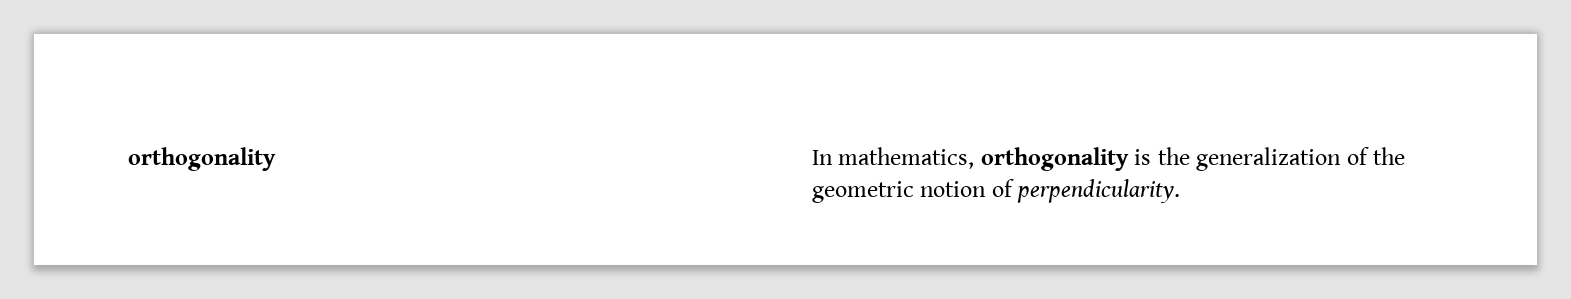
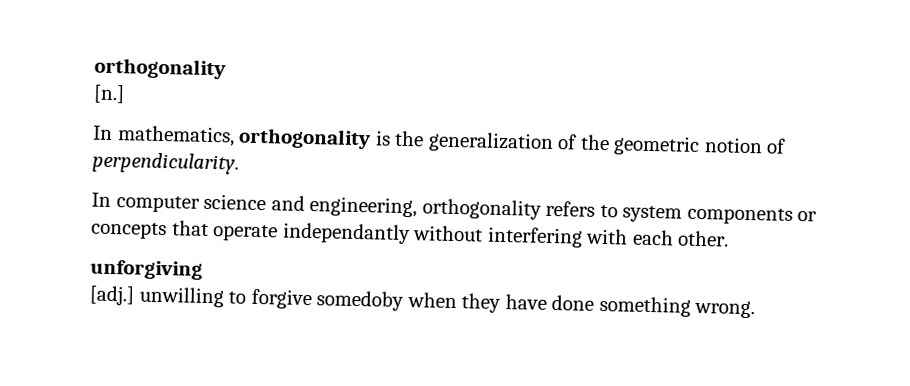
[128,147,276,171] orthogonality -> [94,57,226,80] [93,84,125,104] orthogonality // [n.]
(1181, 191) none -> [91,192,818,225] [91,220,730,248] [90,259,203,280] [89,285,756,319] // In computer science and engineering, orthogonality refers to system components or concepts that operate independantly without interfering with each other. // unforgiving // [adj.] unwilling to forgive somedoby when they have done something wrong.

